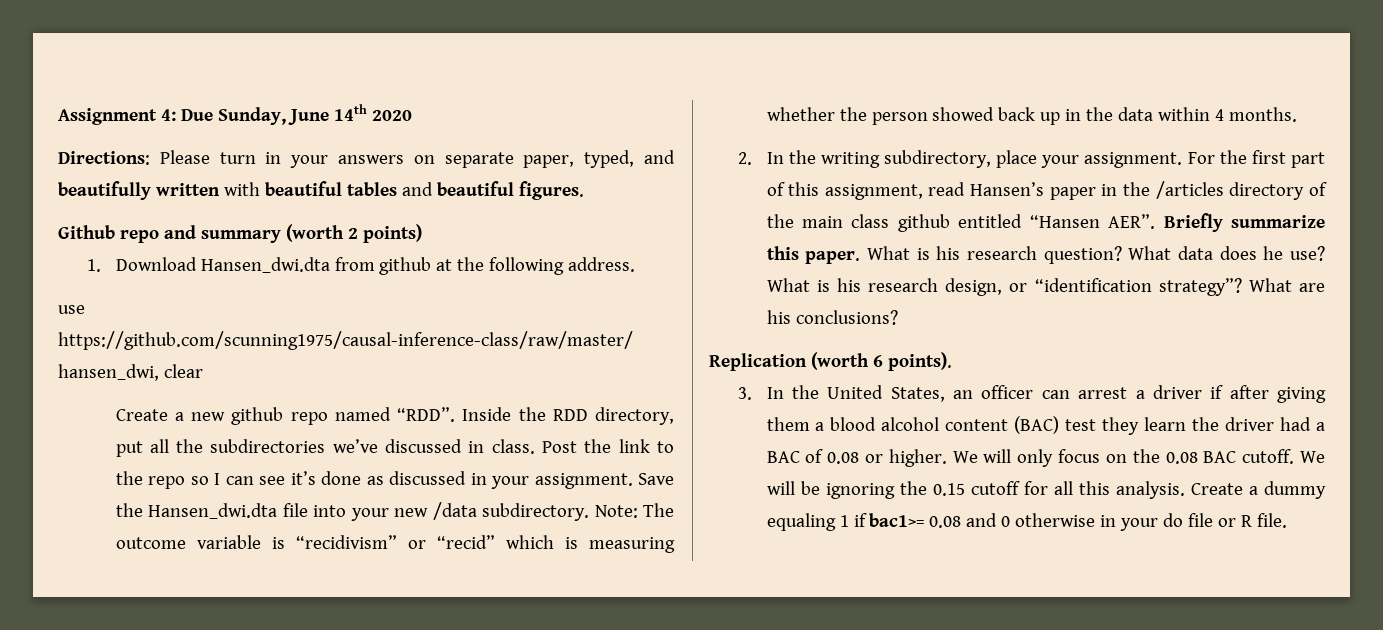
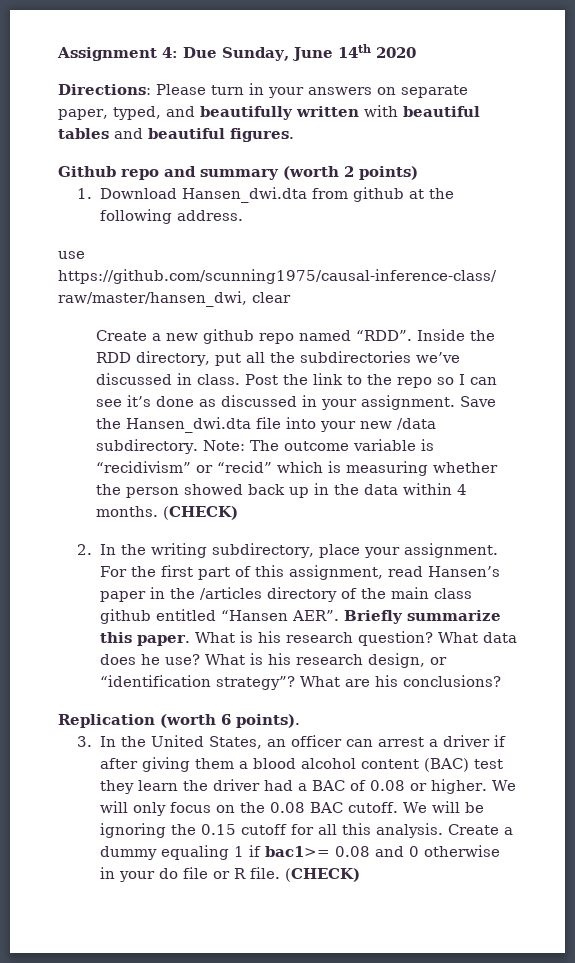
(1298, 114) none -> [163,506,239,520] (CHECK)
(1288, 520) none -> [284,868,360,882] (CHECK)

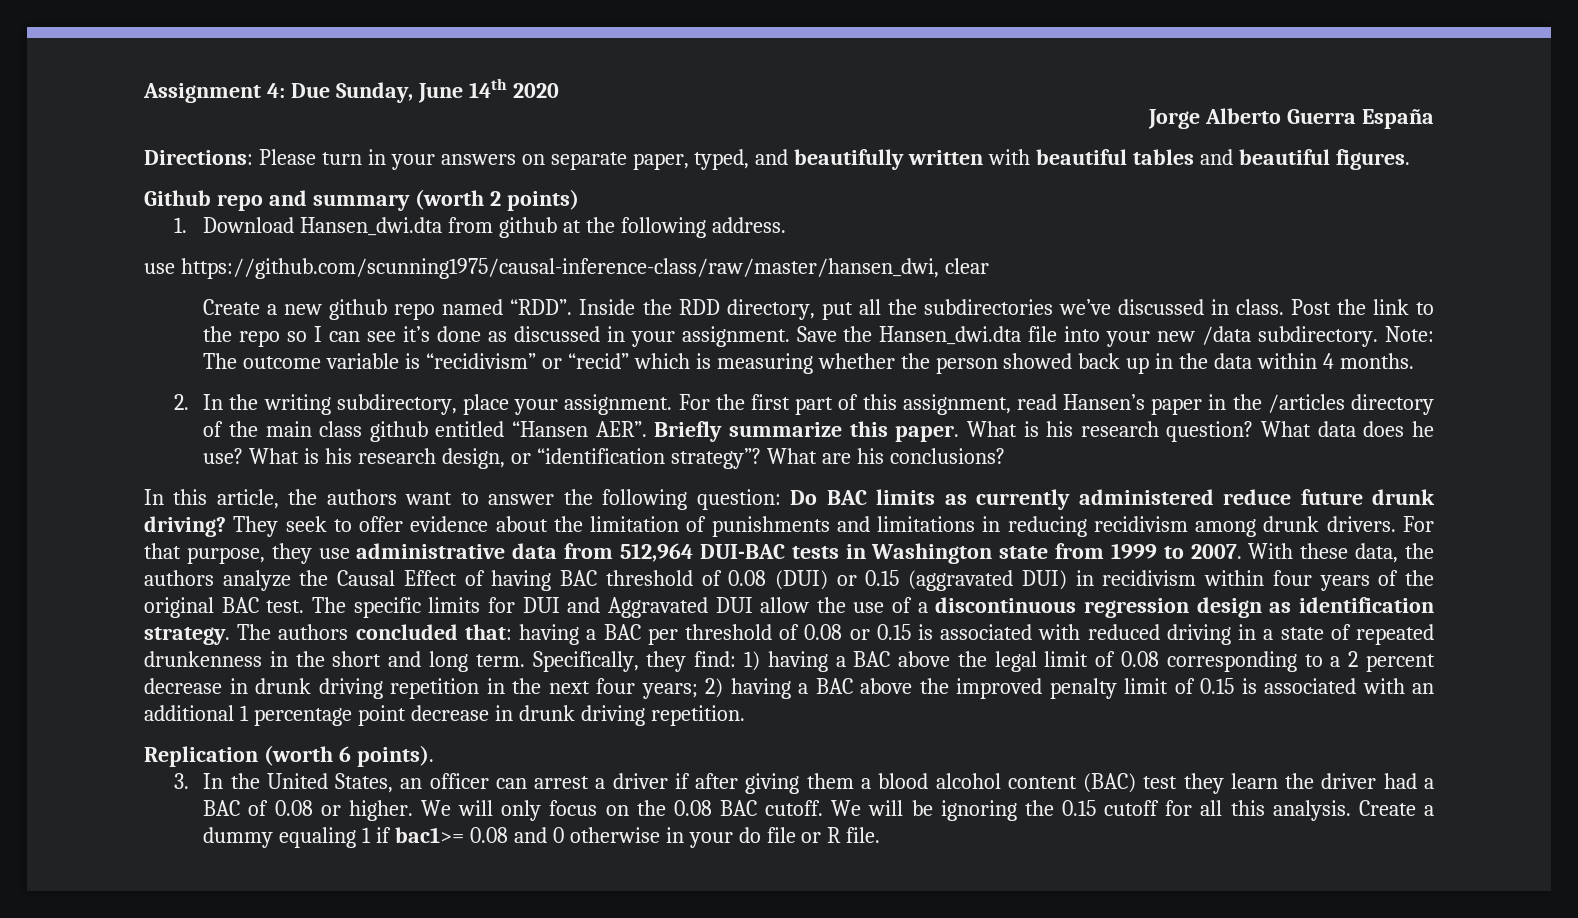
(416, 52) none -> [1148,108,1435,129] // Jorge Alberto Guerra España
[163,506,239,520] (CHECK) -> (1414, 361) none
(501, 681) none -> [144,489,1435,510] [144,516,1435,537] [144,543,1434,564] [144,570,1435,591] [144,597,1434,618] [144,624,1434,645] [144,651,1435,672] [144,678,1434,699] [144,705,745,726] // In this article, the authors want to answer the following question: Do BAC limits as currently administered reduce future drunk driving? They seek to offer evidence about the limitation of punishments and limitations in reducing recidivism among drunk drivers. For that purpose, they use administrative data from 512,964 DUI-BAC tests in Washington state from 1999 to 2007. With these data, the authors analyze the Causal Effect of having BAC threshold of 0.08 (DUI) or 0.15 (aggravated DUI) in recidivism within four years of the original BAC test. The specific limits for DUI and Aggravated DUI allow the use of a discontinuous regression design as identification strategy. The authors concluded that: having a BAC per threshold of 0.08 or 0.15 is associated with reduced driving in a state of repeated drunkenness in the short and long term. Specifically, they find: 1) having a BAC above the legal limit of 0.08 corresponding to a 2 percent decrease in drunk driving repetition in the next four years; 2) having a BAC above the improved penalty limit of 0.15 is associated with an additional 1 percentage point decrease in drunk driving repetition.
[284,868,360,882] (CHECK) -> (881, 835) none

